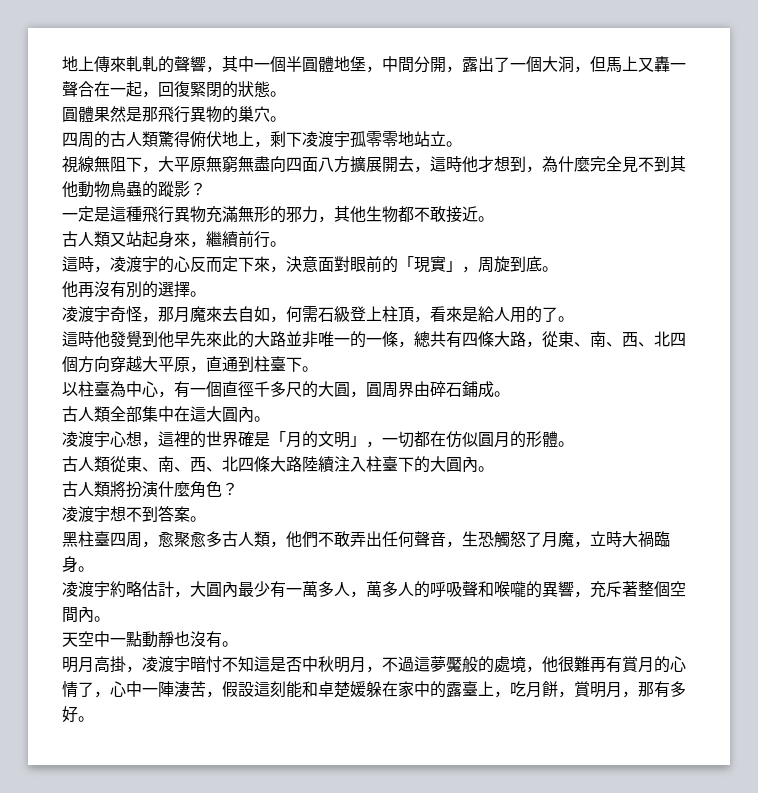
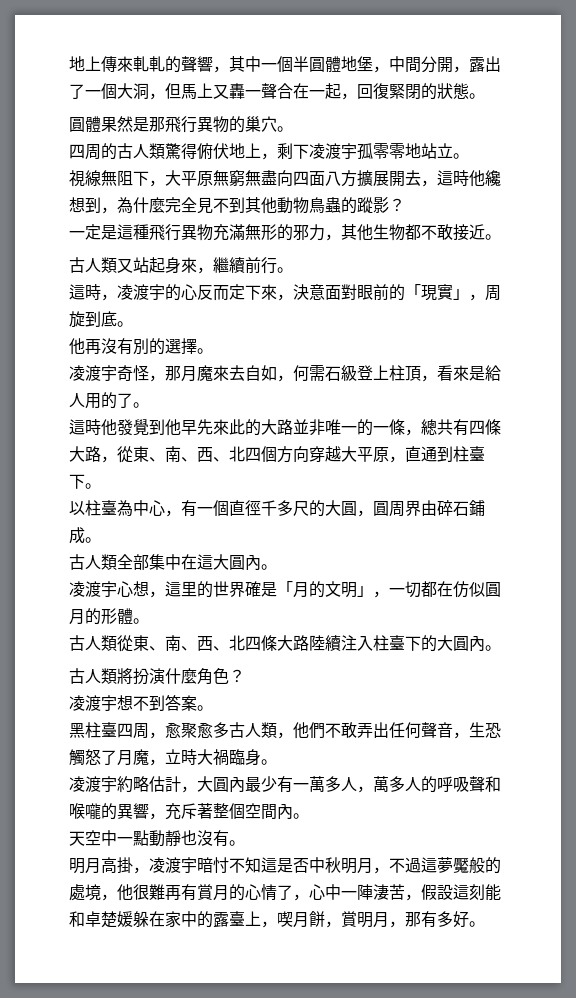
[478,156,494,172] 才 -> [485,170,501,186] 纔
[174,431,190,447] 裡 -> [181,581,197,597] 里
[510,681,526,697] 吃 -> [277,911,293,927] 喫

